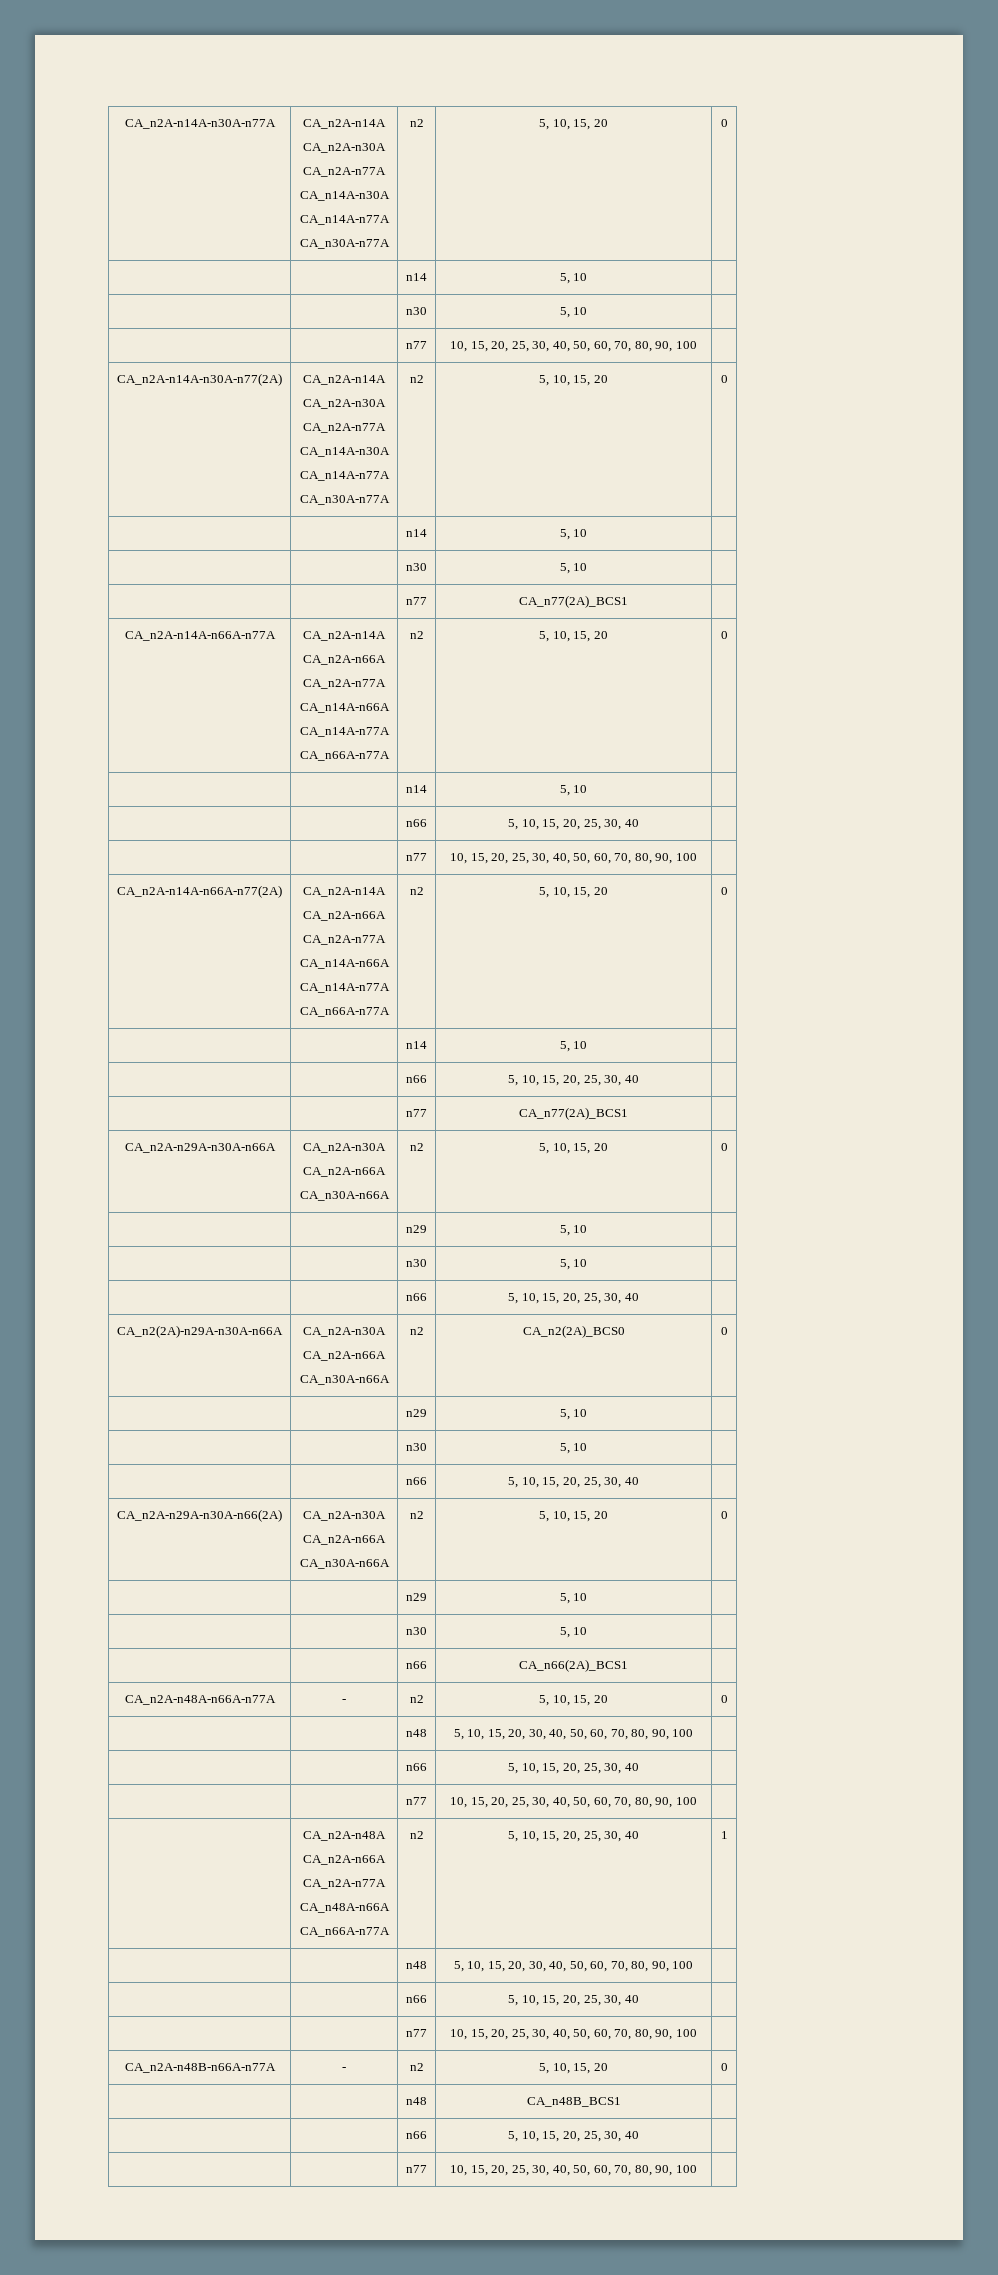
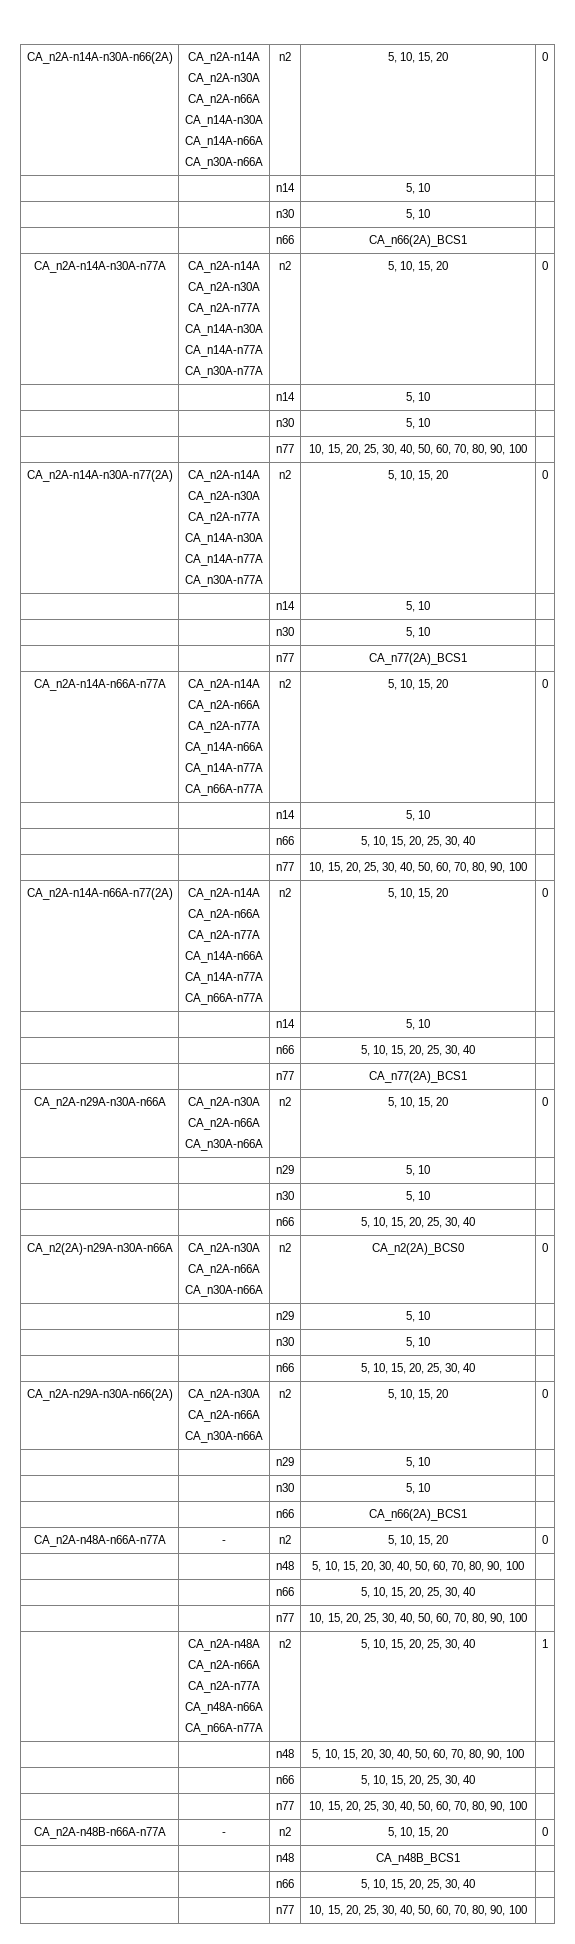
(124, 124) none -> [26,52,173,64] [188,52,260,64] [188,73,260,85] [188,94,260,106] [185,115,263,127] [185,136,263,148] [185,157,263,169] [279,52,291,61] [387,52,449,63] [542,52,548,61] [276,183,295,192] [405,183,431,194] [276,209,294,218] [405,209,431,220] [276,235,294,244] [369,235,468,247] CA_n2A-n14A-n30A-n66(2A) | CA_n2A-n14A // CA_n2A-n30A // CA_n2A-n66A // CA_n14A-n30A // CA_n14A-n66A // CA_n30A-n66A | n2 | 5, 10, 15, 20 | 0 // | | n14 | 5, 10 | // | | n30 | 5, 10 | // | | n66 | CA_n66(2A)_BCS1 | //

